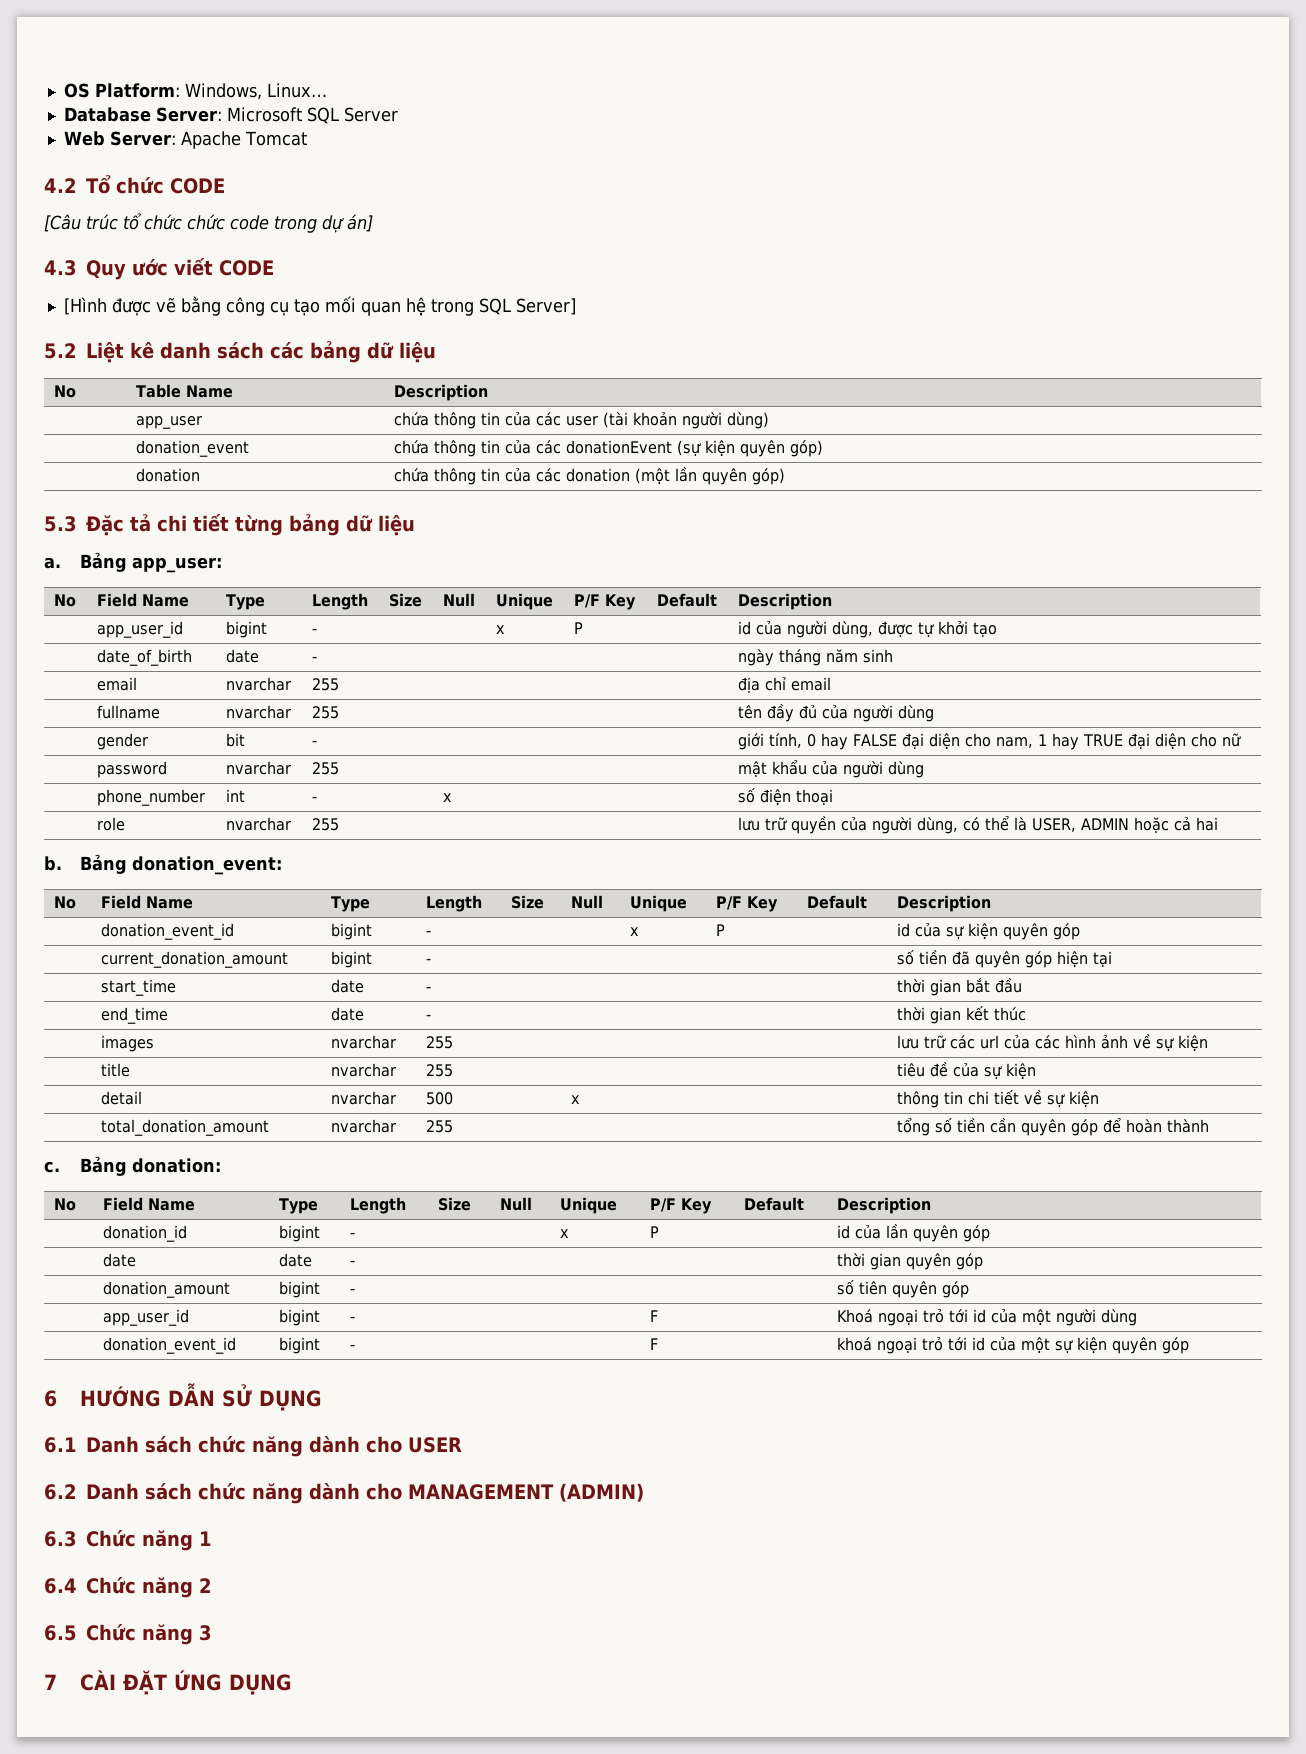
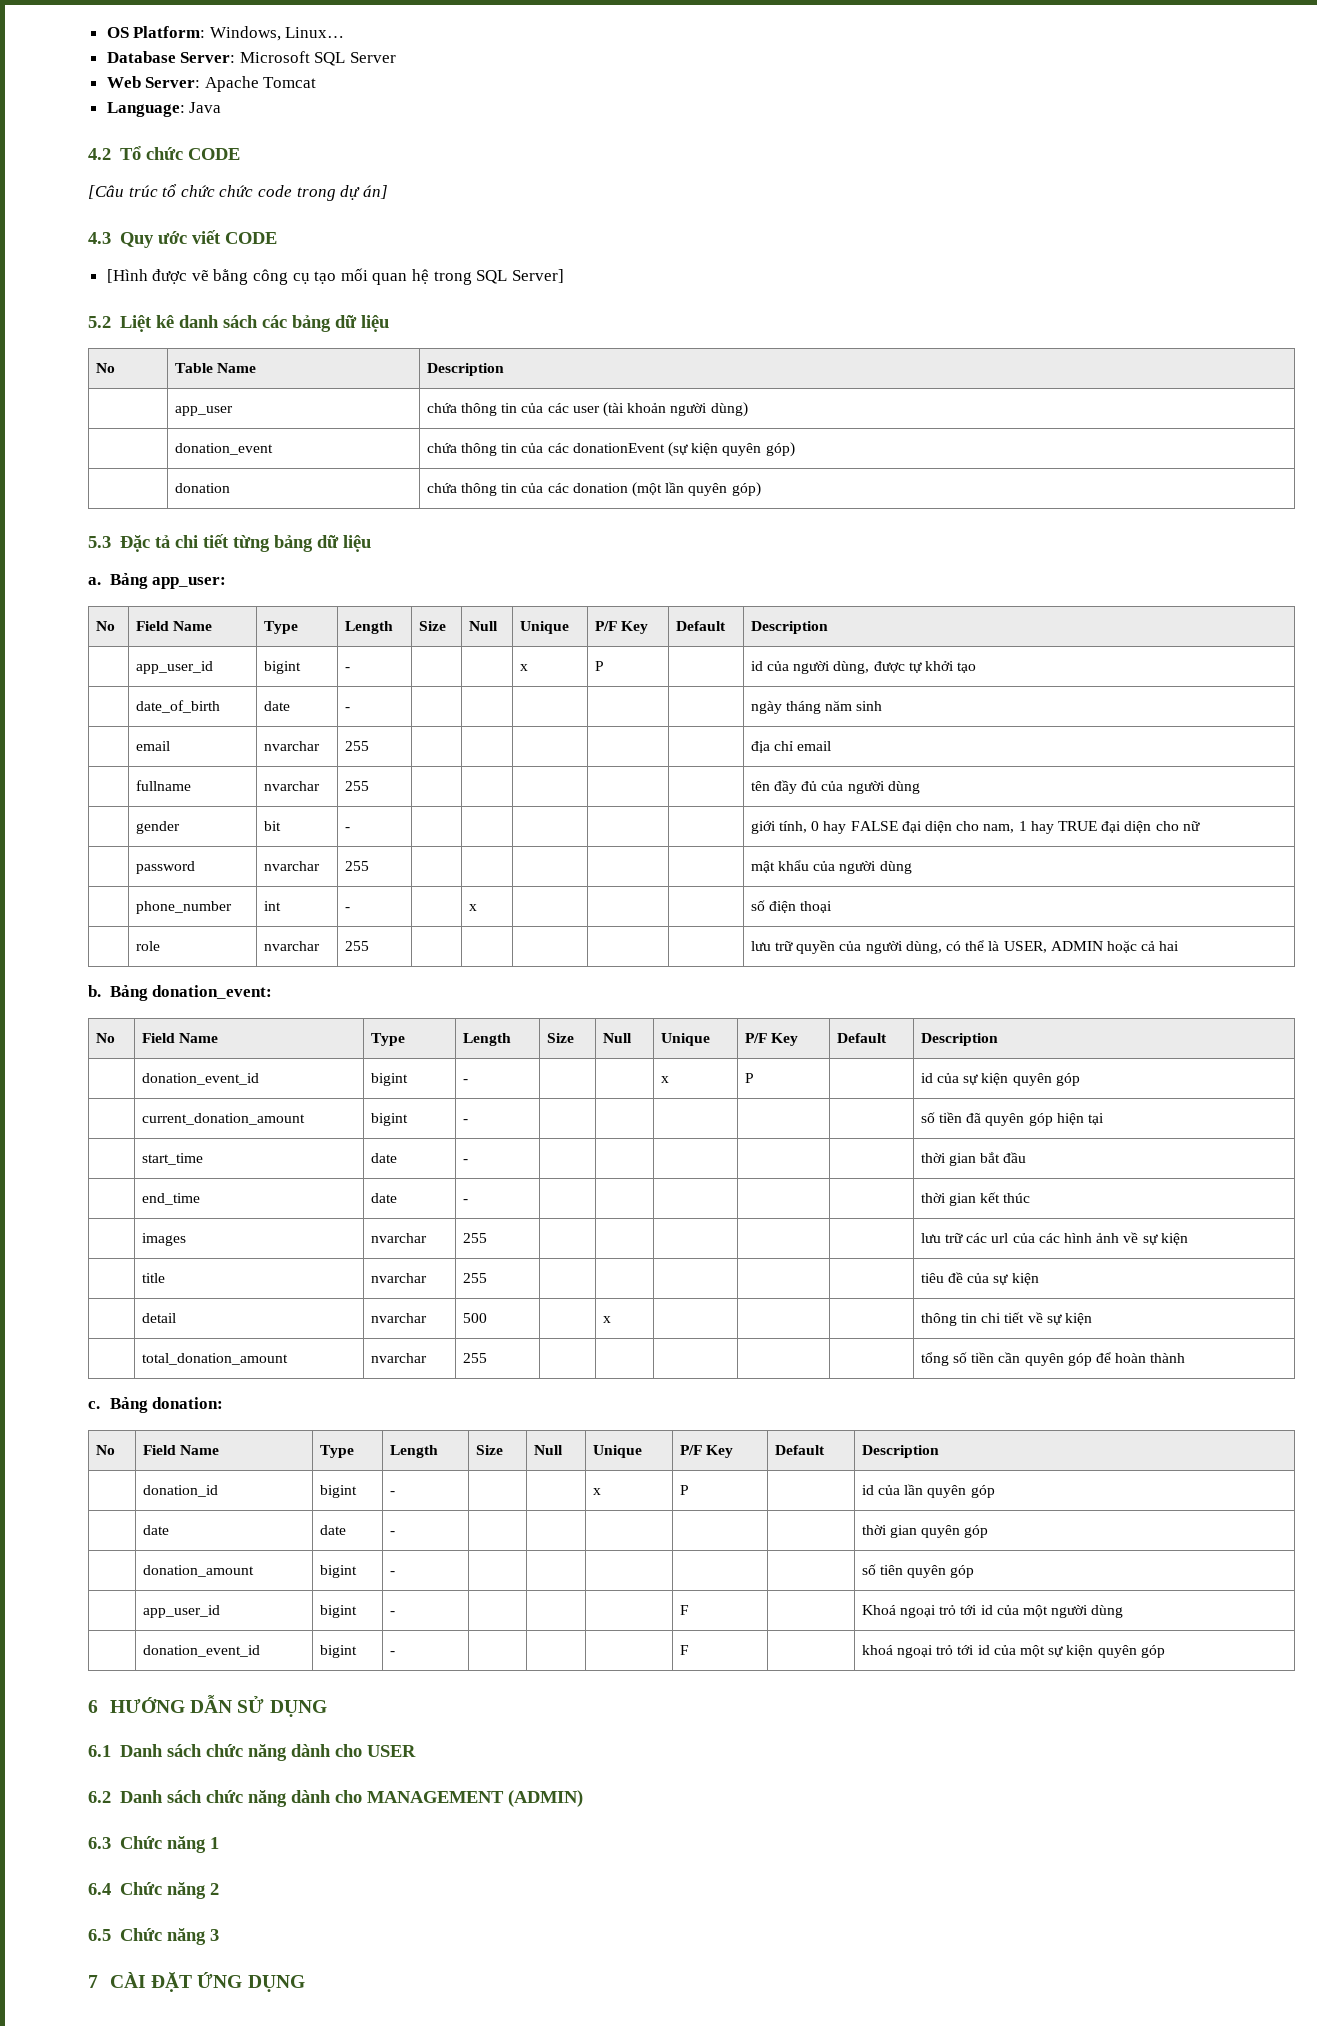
(307, 138) none -> [106,102,222,117] // Language: Java

